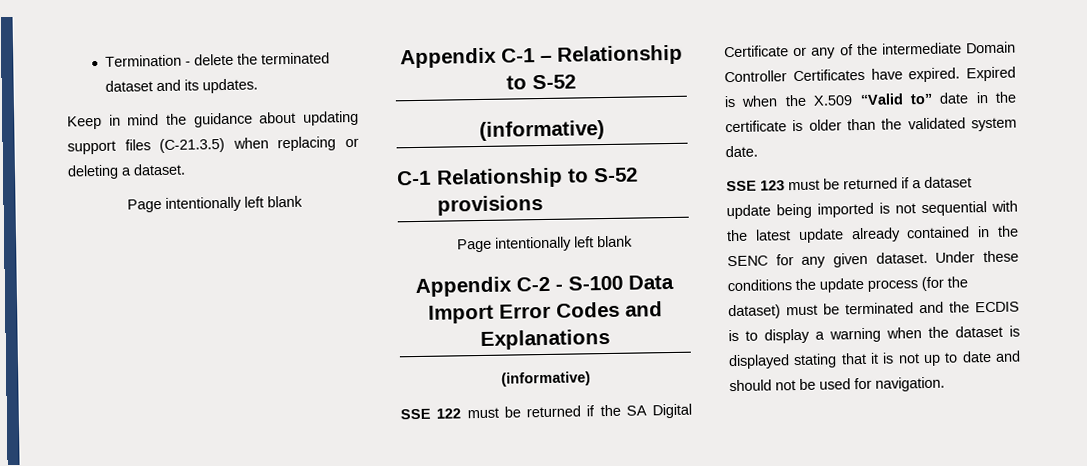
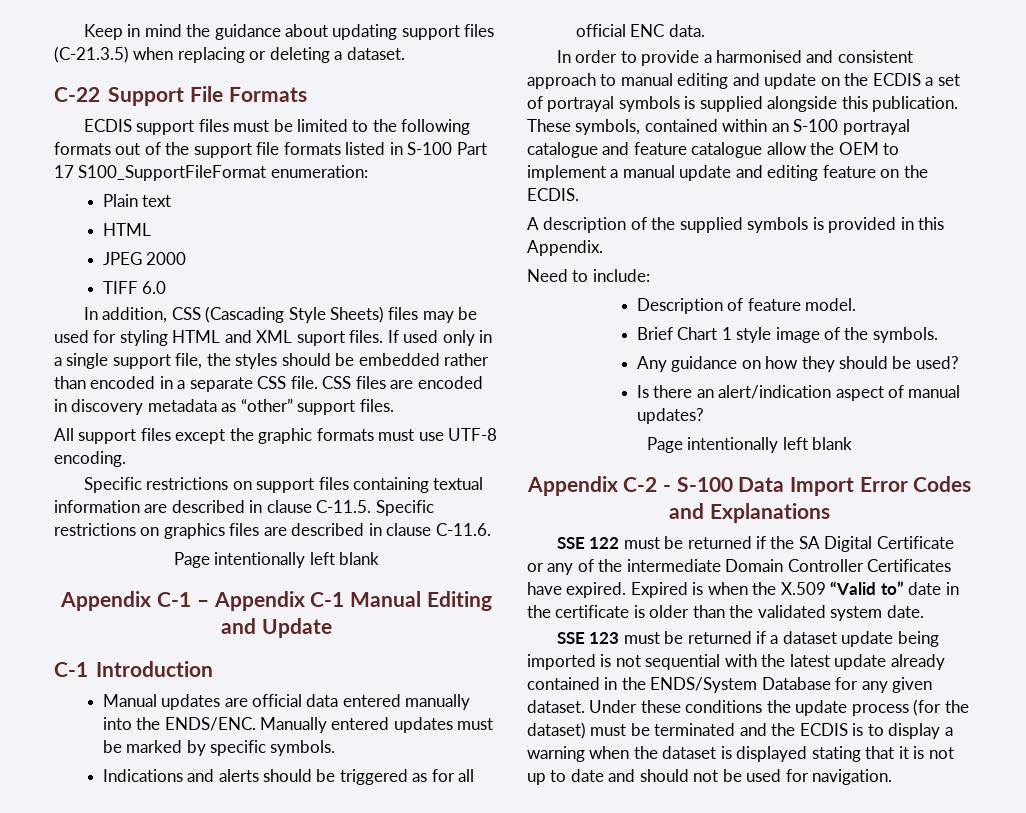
[104,52,330,67] [104,78,258,94] Termination - delete the terminated dataset and its updates. // -> (83, 32) none
(186, 169) none -> [54,86,307,106] [83,119,471,135] [54,142,487,158] [54,165,368,181] [102,194,172,207] [102,223,151,236] [102,252,187,265] [102,281,167,294] [83,306,478,323] [54,330,493,346] [54,353,490,369] [54,376,483,392] [54,398,394,415] [54,428,498,444] [54,451,126,467] [83,477,484,493] [54,500,434,516] [54,523,491,539] // C-22 Support File Formats // ECDIS support files must be limited to the following formats out of the support file formats listed in S-100 Part 17 S100_SupportFileFormat enumeration: // Plain text // HTML // JPEG 2000 // TIFF 6.0 // In addition, CSS (Cascading Style Sheets) files may be used for styling HTML and XML suport files. If used only in a single support file, the styles should be embedded rather than encoded in a separate CSS file. CSS files are encoded in discovery metadata as “other” support files. // All support files except the graphic formats must use UTF-8 encoding. // Specific restrictions on support files containing textual information are described in clause C-11.5. Specific restrictions on graphics files are described in clause C-11.6.
[556,44,683,66] [506,74,576,90] [479,120,605,141] [397,167,639,189] [437,194,544,216] Relationship to S-52 // (informative) // C-1 Relationship to S-52 provisions -> [213,591,492,611] [221,618,332,638] [54,661,214,677] [102,694,471,710] [102,717,494,733] [102,740,336,756] [102,769,475,785] [575,24,705,37] [556,50,913,66] [527,73,960,89] [527,96,959,112] [527,119,910,135] [527,142,900,158] [527,165,928,181] [527,188,579,201] [527,217,945,233] [527,240,603,256] [527,269,650,282] [636,298,857,314] [636,327,938,343] [636,356,959,372] [636,385,961,401] [636,408,704,424] Appendix C-1 Manual Editing and Update // C-1 Introduction // Manual updates are official data entered manually into the ENDS/ENC. Manually entered updates must be marked by specific symbols. // Indications and alerts should be triggered as for all official ENC data. // In order to provide a harmonised and consistent approach to manual editing and update on the ECDIS a set of portrayal symbols is supplied alongside this publication. These symbols, contained within an S-100 portrayal catalogue and feature catalogue allow the OEM to implement a manual update and editing feature on the ECDIS. // A description of the supplied symbols is provided in this Appendix. // Need to include: // Description of feature model. // Brief Chart 1 style image of the symbols. // Any guidance on how they should be used? // Is there an alert/indication aspect of manual updates?
[501,371,591,387] // (informative) -> (830, 513) none
[727,255,768,267] SENC -> [650,677,831,693] ENDS/System Database

